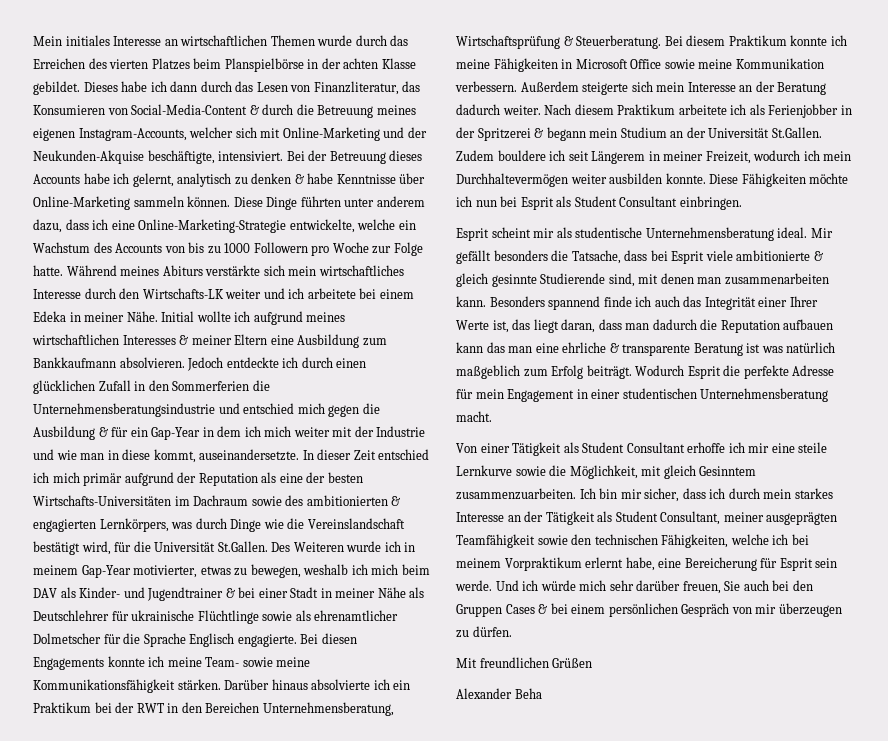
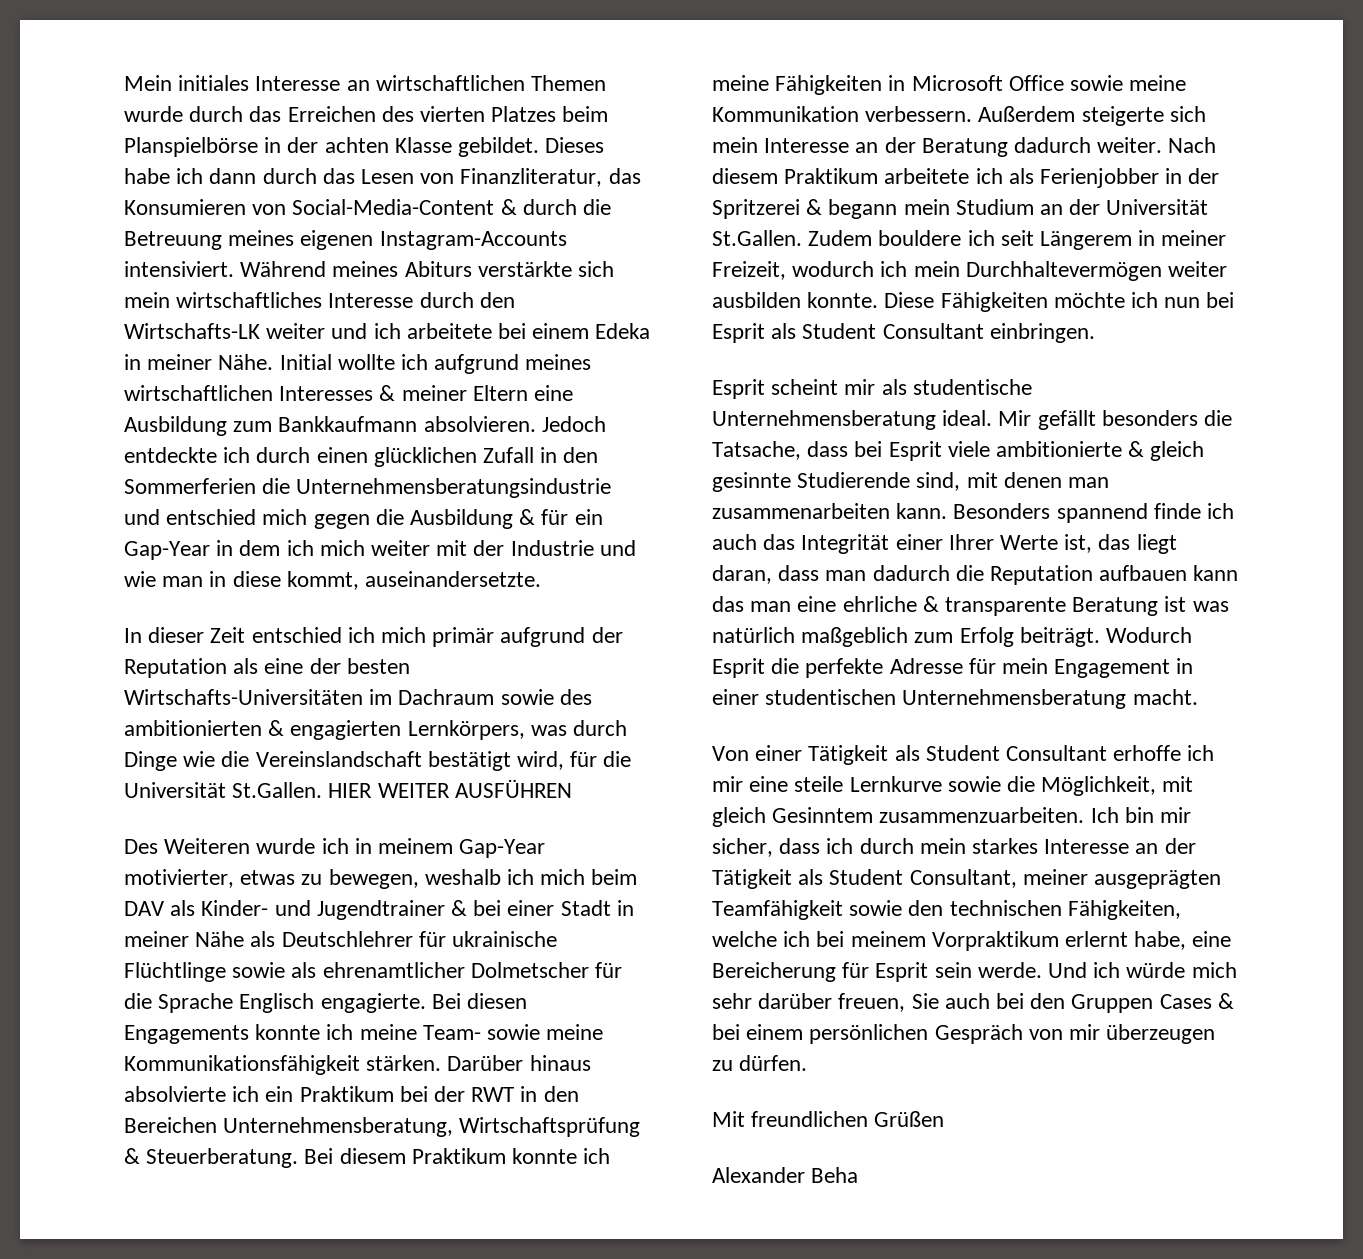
[78,127,427,141] [33,150,423,164] [33,173,426,187] [33,196,425,210] [33,219,416,233] [33,242,423,256] [33,265,63,276] Instagram-Accounts, welcher sich mit Online-Marketing und der Neukunden-Akquise beschäftigte, intensiviert. Bei der Betreuung dieses Accounts habe ich gelernt, analytisch zu denken & habe Kenntnisse über Online-Marketing sammeln können. Diese Dinge führten unter anderem dazu, dass ich eine Online-Marketing-Strategie entwickelte, welche ein Wachstum des Accounts von bis zu 1000 Followern pro Woche zur Folge hatte. -> [379,231,567,250] [124,261,234,277] Instagram-Accounts intensiviert.
(300, 455) none -> (542, 579) //
(268, 546) none -> [328,779,572,798] HIER WEITER AUSFÜHREN //

